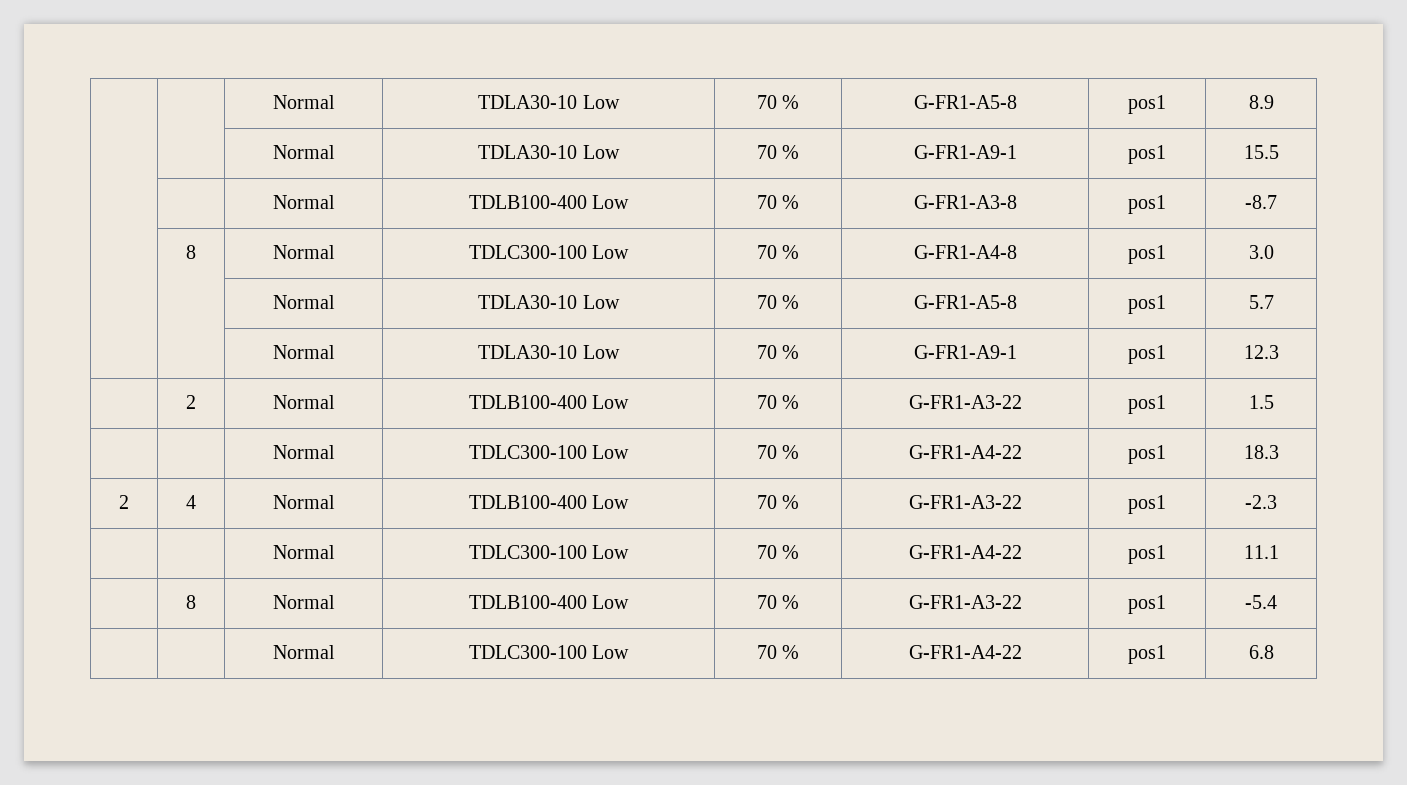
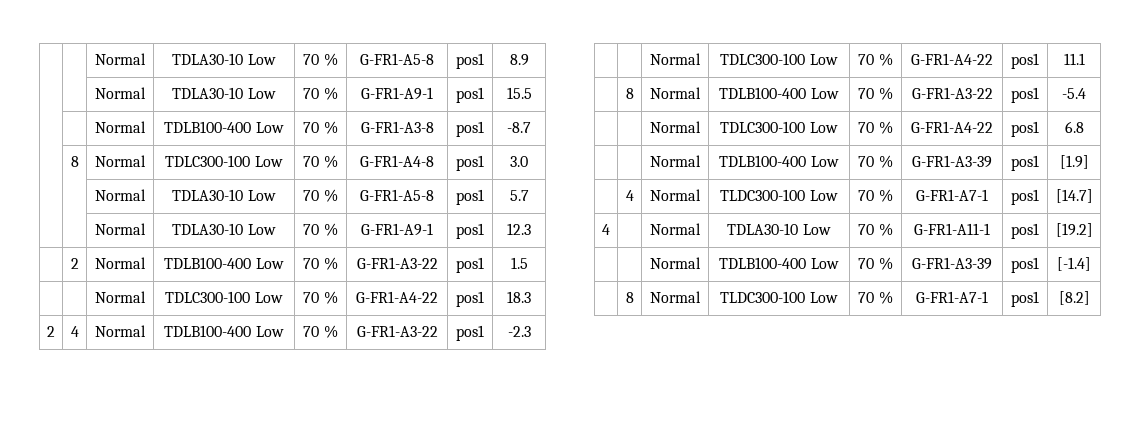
(1274, 652) none -> [650,155,701,167] [719,155,839,167] [858,155,893,168] [912,155,992,168] [1011,155,1039,171] [1059,155,1089,169] [625,190,634,201] [650,189,701,201] [720,189,838,201] [858,189,893,202] [916,189,988,201] [1011,189,1039,205] [1055,189,1093,203] [602,224,610,235] [650,223,701,235] [727,223,831,235] [858,223,893,236] [914,223,990,235] [1011,223,1039,239] [1055,223,1093,237] [650,257,701,269] [719,257,839,269] [858,257,893,270] [912,257,992,270] [1011,257,1039,273] [1057,257,1091,271] [625,292,634,303] [650,291,701,303] [720,291,838,303] [858,291,893,304] [916,291,988,303] [1011,291,1039,307] [1058,291,1090,305] // | | Normal | TDLB100-400 Low | 70 % | G-FR1-A3-39 | pos1 | [1.9] // | 4 | Normal | TLDC300-100 Low | 70 % | G-FR1-A7-1 | pos1 | [14.7] // 4 | | Normal | TDLA30-10 Low | 70 % | G-FR1-A11-1 | pos1 | [19.2] // | | Normal | TDLB100-400 Low | 70 % | G-FR1-A3-39 | pos1 | [-1.4] // | 8 | Normal | TLDC300-100 Low | 70 % | G-FR1-A7-1 | pos1 | [8.2]

